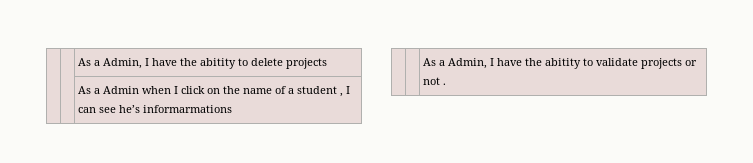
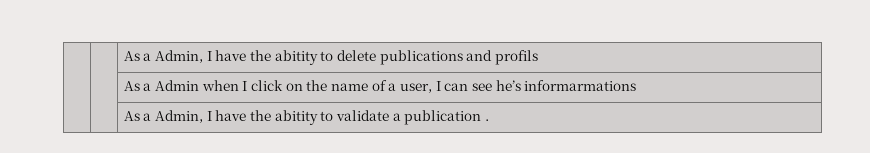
[286,58,328,69] projects -> [379,50,538,65] publications and profils
[297,86,344,97] student , -> [399,83,432,93] user,
[641,58,698,69] [423,77,441,85] projects or not -> [392,110,482,125] a publication

